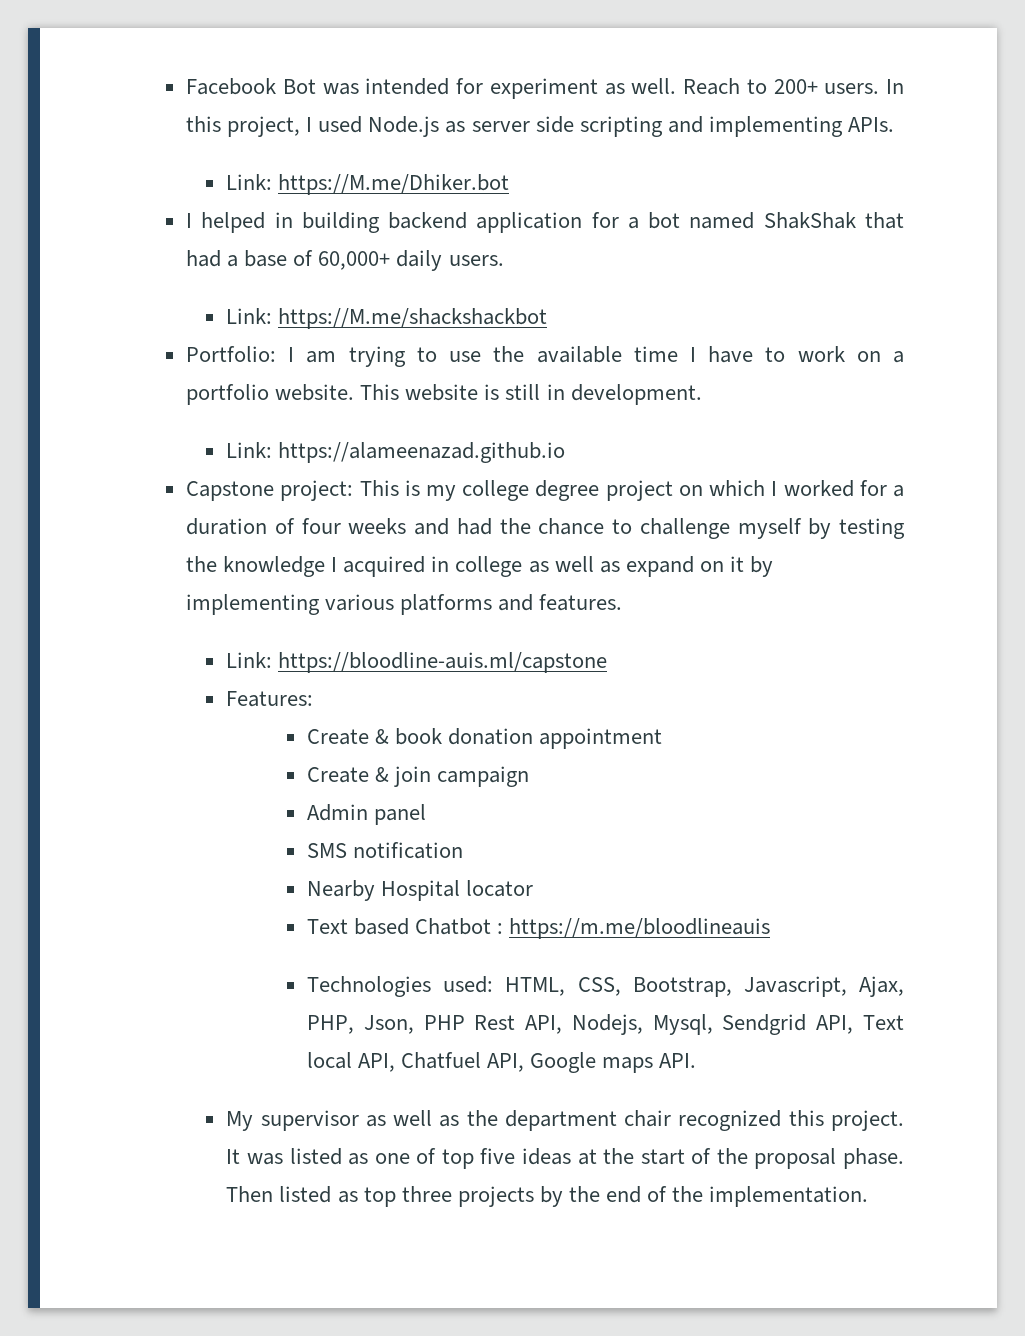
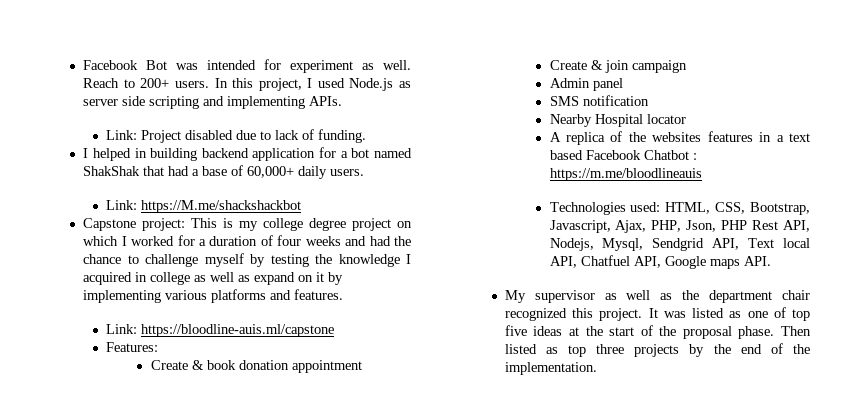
[278,174,510,195] https://M.me/Dhiker.bot -> [140,129,366,143] Project disabled due to lack of funding.
[186,346,905,367] [186,384,702,405] [226,442,566,463] // Portfolio: I am trying to use the available time I have to work on a portfolio website. This website is still in development. // Link: https://alameenazad.github.io -> (301, 206) none
[306,918,410,935] Text based -> [549,131,811,145] [549,150,641,160] A replica of the websites features in a text based Facebook

